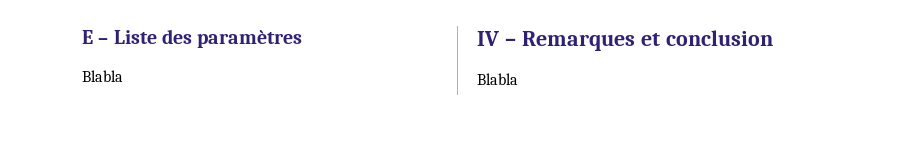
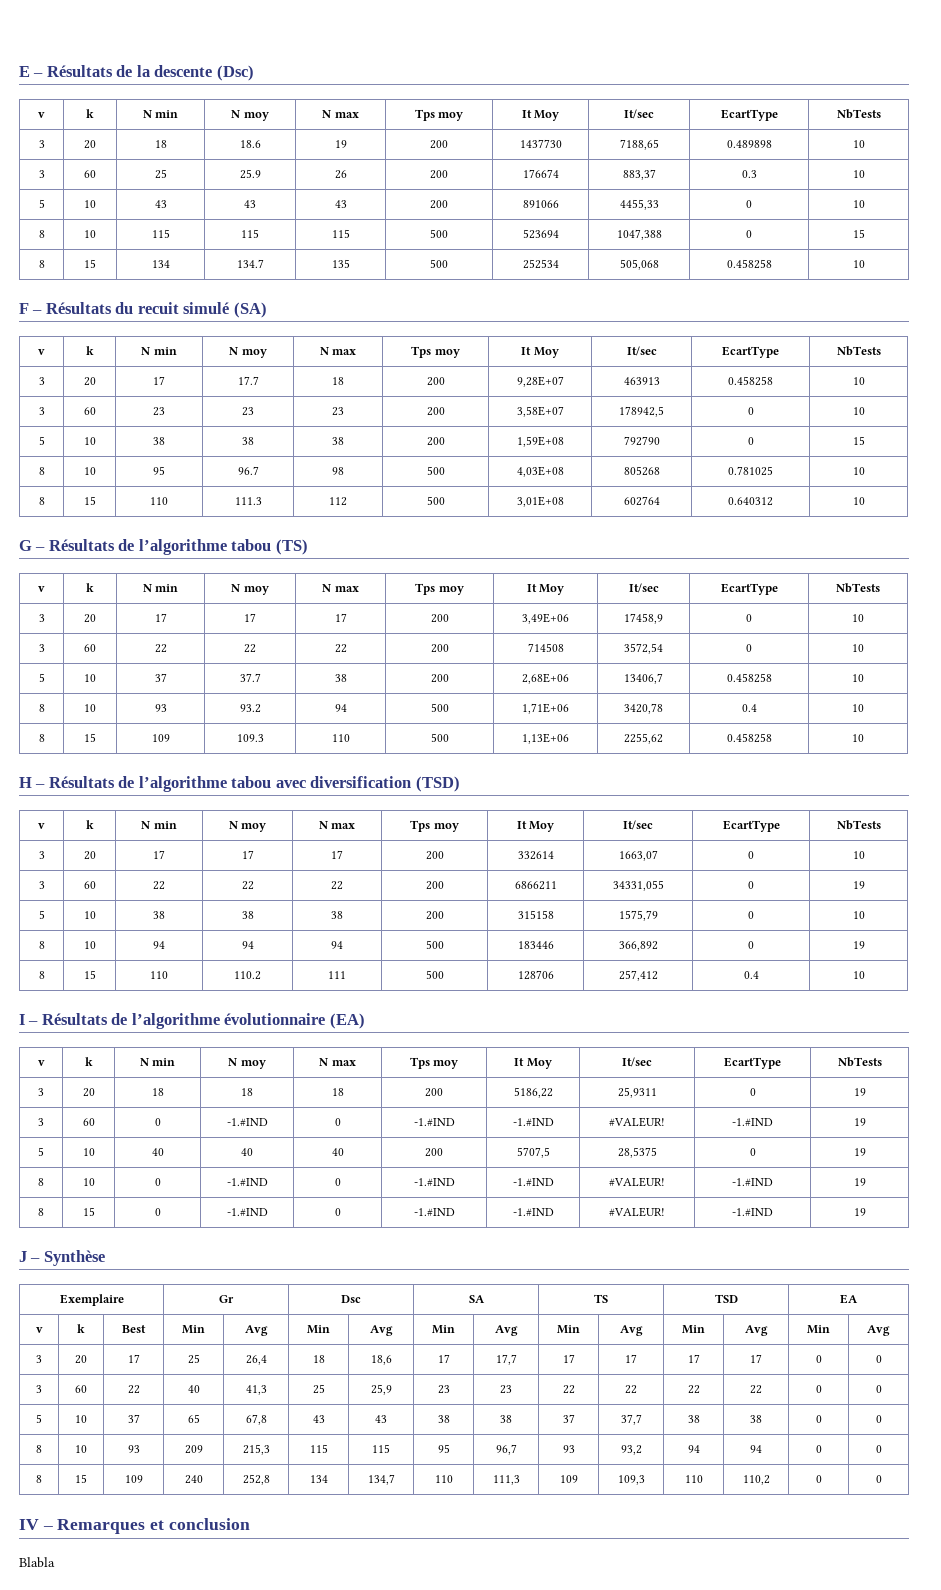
[113,29,303,48] [82,70,123,82] Liste des paramètres // Blabla -> [46,65,254,81] [38,112,45,118] [86,109,94,118] [142,110,179,118] [231,110,269,121] [322,110,359,118] [414,109,464,121] [521,110,560,121] [624,109,654,119] [720,109,778,121] [836,109,881,119] [38,140,45,148] [84,140,96,149] [154,140,167,148] [239,140,261,148] [334,140,347,148] [430,140,448,149] [519,139,562,148] [619,139,659,150] [726,140,772,148] [852,140,865,148] [38,170,45,178] [84,170,96,178] [154,169,167,179] [239,169,261,179] [334,170,347,179] [430,170,448,179] [522,169,559,178] [622,169,656,180] [741,170,757,178] [852,170,865,178] [38,199,45,208] [84,200,96,208] [154,200,167,208] [244,200,256,208] [334,200,347,208] [430,200,448,209] [522,200,559,208] [619,199,659,210] [746,200,752,208] [852,200,865,208] [38,230,45,238] [84,230,96,238] [151,229,170,238] [241,229,259,238] [331,229,350,238] [430,229,448,238] [522,229,559,239] [616,229,662,240] [746,230,752,238] [852,229,865,238] [38,260,45,268] [84,259,96,268] [151,260,170,268] [236,259,264,268] [331,259,350,268] [430,259,448,268] [522,259,559,269] [619,259,659,270] [726,259,772,269] [852,260,865,268] [19,302,267,318] [38,349,45,355] [85,346,94,355] [141,347,177,355] [229,347,267,358] [319,347,357,355] [411,346,460,358] [521,347,559,358] [626,346,657,356] [722,346,779,358] [836,346,881,356] [38,377,45,385] [83,377,96,386] [153,376,165,385] [237,376,259,385] [332,377,344,385] [426,377,445,386] [516,376,564,387] [623,377,660,385] [728,376,773,386] [852,377,865,385] [38,407,45,415] [83,407,96,415] [153,407,165,416] [242,407,254,416] [332,407,344,416] [426,407,445,416] [516,406,564,417] [619,406,664,417] [747,407,754,415] [852,407,865,415] [38,436,45,445] [83,437,96,445] [153,437,165,445] [242,437,254,445] [332,437,344,445] [426,437,445,446] [516,436,564,447] [623,436,660,446] [747,437,754,445] [852,436,865,445] [38,467,45,475] [83,467,96,475] [153,466,165,475] [237,466,259,475] [332,467,344,475] [426,466,445,475] [516,466,564,477] [623,466,660,476] [728,466,773,476] [852,467,865,475] [38,497,45,505] [83,496,96,505] [150,497,168,505] [234,497,262,505] [329,497,347,506] [426,496,445,505] [516,496,564,507] [623,496,660,506] [728,497,773,506] [852,497,865,505] [19,539,308,555] [38,586,45,592] [86,583,94,592] [142,584,179,592] [231,584,269,595] [322,584,359,592] [415,583,464,595] [526,584,565,595] [628,583,659,593] [720,583,778,595] [836,583,880,593] [38,614,45,622] [84,614,96,623] [154,613,167,622] [244,613,256,622] [334,613,347,622] [430,614,449,623] [522,613,569,624] [624,613,663,624] [746,614,752,622] [852,614,864,622] [38,644,45,652] [84,644,96,652] [154,644,167,653] [244,644,256,653] [334,644,347,653] [430,644,449,653] [527,643,564,652] [624,643,663,654] [746,644,752,652] [852,644,864,652] [38,673,45,682] [84,674,96,682] [154,673,167,682] [239,673,261,682] [334,674,347,682] [430,674,449,683] [522,673,569,684] [624,673,663,684] [726,673,772,683] [852,674,864,682] [38,704,45,712] [84,704,96,712] [154,704,167,712] [239,704,261,713] [334,704,347,712] [430,703,449,712] [522,703,569,714] [624,703,663,714] [741,704,757,712] [852,704,864,712] [38,734,45,742] [84,733,96,742] [151,734,170,742] [236,734,264,742] [331,734,350,742] [430,733,449,742] [522,733,569,744] [624,733,663,744] [726,733,772,743] [852,734,864,742] [19,776,460,792] [38,823,45,829] [85,820,94,829] [141,821,177,829] [228,821,267,832] [318,821,356,829] [410,820,459,832] [516,821,555,832] [623,820,653,830] [722,820,780,832] [836,820,881,830] [38,851,45,859] [83,851,96,860] [153,850,165,859] [241,850,254,859] [331,850,343,859] [425,851,444,860] [517,851,554,860] [618,850,658,861] [748,851,754,859] [852,851,865,859] [38,881,45,889] [83,881,96,889] [153,881,165,890] [241,881,254,890] [331,881,343,890] [425,881,444,890] [514,881,557,890] [612,880,664,891] [748,881,754,889] [852,881,865,889] [38,910,45,919] [83,911,96,919] [153,911,165,919] [241,911,254,919] [331,911,343,919] [425,911,444,920] [517,910,554,919] [618,910,658,921] [748,911,754,919] [852,911,865,919] [38,941,45,949] [83,941,96,949] [153,941,165,949] [241,941,254,949] [331,941,343,949] [425,940,444,949] [517,941,554,949] [618,941,658,951] [748,941,754,949] [852,941,865,949] [38,971,45,979] [83,970,96,979] [150,971,168,979] [234,971,261,980] [328,971,346,979] [425,970,444,979] [517,970,554,980] [618,970,658,981] [743,971,759,979] [852,971,865,979] [19,1013,365,1029] [37,1060,45,1066] [84,1057,93,1066] [139,1058,176,1066] [228,1058,266,1069] [319,1058,356,1066] [409,1057,459,1069] [514,1058,552,1069] [622,1057,652,1067] [724,1057,781,1069] [837,1057,882,1067] [38,1088,44,1096] [82,1088,95,1097] [151,1088,164,1096] [241,1088,253,1096] [331,1088,344,1096] [425,1088,443,1097] [513,1087,553,1098] [617,1087,657,1098] [749,1088,756,1096] [853,1088,866,1096] [38,1118,44,1126] [82,1118,95,1126] [154,1118,161,1126] [226,1118,268,1126] [334,1118,341,1126] [413,1118,455,1126] [512,1118,554,1126] [609,1117,665,1127] [732,1118,773,1126] [853,1118,866,1126] [38,1147,44,1156] [82,1148,95,1156] [151,1148,164,1156] [241,1148,253,1156] [331,1148,344,1156] [425,1148,443,1157] [516,1147,550,1158] [617,1147,657,1158] [749,1148,756,1156] [853,1148,866,1156] [38,1178,44,1186] [82,1178,95,1186] [154,1178,161,1186] [226,1178,268,1186] [334,1178,341,1186] [413,1178,455,1186] [512,1178,554,1186] [609,1177,665,1187] [732,1178,773,1186] [853,1178,866,1186] [38,1208,44,1216] [82,1207,95,1216] [154,1208,161,1216] [226,1208,268,1216] [334,1208,341,1216] [413,1208,455,1216] [512,1208,554,1216] [609,1207,665,1217] [732,1208,773,1216] [853,1208,866,1216] [19,1250,105,1266] [59,1294,124,1306] [219,1295,234,1303] [341,1295,361,1303] [468,1295,485,1303] [594,1294,608,1303] [714,1294,738,1303] [840,1294,858,1304] [35,1327,43,1333] [77,1324,85,1333] [122,1325,146,1333] [182,1325,205,1334] [244,1325,268,1336] [307,1325,330,1334] [369,1325,393,1336] [432,1325,455,1334] [494,1325,518,1336] [557,1325,580,1334] [619,1325,643,1336] [682,1325,705,1334] [744,1325,768,1336] [807,1325,830,1334] [867,1325,890,1336] [36,1355,42,1363] [75,1355,87,1364] [127,1354,140,1363] [187,1354,200,1364] [245,1355,267,1365] [312,1355,325,1363] [370,1355,392,1365] [437,1354,450,1363] [495,1354,517,1365] [562,1354,575,1363] [625,1354,637,1363] [687,1354,700,1363] [750,1354,762,1363] [815,1355,822,1363] [875,1355,882,1363] [36,1385,42,1393] [75,1385,87,1393] [127,1385,140,1394] [187,1385,200,1393] [245,1385,267,1395] [312,1384,325,1394] [370,1384,392,1395] [437,1385,450,1394] [500,1385,512,1394] [562,1385,575,1394] [625,1385,637,1394] [687,1385,700,1394] [750,1385,762,1394] [815,1385,822,1393] [875,1385,882,1393] [36,1414,42,1423] [75,1415,87,1423] [127,1414,140,1423] [187,1414,200,1423] [245,1414,267,1425] [312,1415,325,1423] [375,1415,387,1423] [437,1415,450,1423] [500,1415,512,1423] [562,1414,575,1423] [620,1414,642,1425] [687,1415,700,1423] [750,1415,762,1423] [815,1415,822,1423] [875,1415,882,1423] [36,1445,42,1453] [75,1445,87,1453] [127,1445,140,1453] [184,1445,203,1454] [242,1444,270,1455] [309,1444,328,1453] [372,1444,390,1453] [437,1444,450,1453] [495,1444,517,1455] [562,1445,575,1453] [620,1445,642,1455] [687,1445,700,1453] [750,1445,762,1453] [815,1445,822,1453] [875,1445,882,1453] [36,1475,42,1483] [75,1474,87,1483] [124,1475,143,1483] [184,1475,203,1484] [242,1474,270,1485] [309,1475,328,1483] [367,1474,395,1485] [434,1475,453,1483] [492,1475,520,1485] [559,1475,578,1483] [617,1475,645,1485] [684,1475,703,1483] [742,1475,770,1485] [815,1475,822,1483] [875,1475,882,1483] Résultats de la descente (Dsc) // v | k | N min | N moy | N max | Tps moy | It Moy | It/sec | EcartType | NbTests // 3 | 20 | 18 | 18.6 | 19 | 200 | 1437730 | 7188,65 | 0.489898 | 10 // 3 | 60 | 25 | 25.9 | 26 | 200 | 176674 | 883,37 | 0.3 | 10 // 5 | 10 | 43 | 43 | 43 | 200 | 891066 | 4455,33 | 0 | 10 // 8 | 10 | 115 | 115 | 115 | 500 | 523694 | 1047,388 | 0 | 15 // 8 | 15 | 134 | 134.7 | 135 | 500 | 252534 | 505,068 | 0.458258 | 10 // F – Résultats du recuit simulé (SA) // v | k | N min | N moy | N max | Tps moy | It Moy | It/sec | EcartType | NbTests // 3 | 20 | 17 | 17.7 | 18 | 200 | 9,28E+07 | 463913 | 0.458258 | 10 // 3 | 60 | 23 | 23 | 23 | 200 | 3,58E+07 | 178942,5 | 0 | 10 // 5 | 10 | 38 | 38 | 38 | 200 | 1,59E+08 | 792790 | 0 | 15 // 8 | 10 | 95 | 96.7 | 98 | 500 | 4,03E+08 | 805268 | 0.781025 | 10 // 8 | 15 | 110 | 111.3 | 112 | 500 | 3,01E+08 | 602764 | 0.640312 | 10 // G – Résultats de l’algorithme tabou (TS) // v | k | N min | N moy | N max | Tps moy | It Moy | It/sec | EcartType | NbTests // 3 | 20 | 17 | 17 | 17 | 200 | 3,49E+06 | 17458,9 | 0 | 10 // 3 | 60 | 22 | 22 | 22 | 200 | 714508 | 3572,54 | 0 | 10 // 5 | 10 | 37 | 37.7 | 38 | 200 | 2,68E+06 | 13406,7 | 0.458258 | 10 // 8 | 10 | 93 | 93.2 | 94 | 500 | 1,71E+06 | 3420,78 | 0.4 | 10 // 8 | 15 | 109 | 109.3 | 110 | 500 | 1,13E+06 | 2255,62 | 0.458258 | 10 // H – Résultats de l’algorithme tabou avec diversification (TSD) // v | k | N min | N moy | N max | Tps moy | It Moy | It/sec | EcartType | NbTests // 3 | 20 | 17 | 17 | 17 | 200 | 332614 | 1663,07 | 0 | 10 // 3 | 60 | 22 | 22 | 22 | 200 | 6866211 | 34331,055 | 0 | 19 // 5 | 10 | 38 | 38 | 38 | 200 | 315158 | 1575,79 | 0 | 10 // 8 | 10 | 94 | 94 | 94 | 500 | 183446 | 366,892 | 0 | 19 // 8 | 15 | 110 | 110.2 | 111 | 500 | 128706 | 257,412 | 0.4 | 10 // I – Résultats de l’algorithme évolutionnaire (EA) // v | k | N min | N moy | N max | Tps moy | It Moy | It/sec | EcartType | NbTests // 3 | 20 | 18 | 18 | 18 | 200 | 5186,22 | 25,9311 | 0 | 19 // 3 | 60 | 0 | -1.#IND | 0 | -1.#IND | -1.#IND | #VALEUR! | -1.#IND | 19 // 5 | 10 | 40 | 40 | 40 | 200 | 5707,5 | 28,5375 | 0 | 19 // 8 | 10 | 0 | -1.#IND | 0 | -1.#IND | -1.#IND | #VALEUR! | -1.#IND | 19 // 8 | 15 | 0 | -1.#IND | 0 | -1.#IND | -1.#IND | #VALEUR! | -1.#IND | 19 // J – Synthèse // Exemplaire | Gr | Dsc | SA | TS | TSD | EA // v | k | Best | Min | Avg | Min | Avg | Min | Avg | Min | Avg | Min | Avg | Min | Avg // 3 | 20 | 17 | 25 | 26,4 | 18 | 18,6 | 17 | 17,7 | 17 | 17 | 17 | 17 | 0 | 0 // 3 | 60 | 22 | 40 | 41,3 | 25 | 25,9 | 23 | 23 | 22 | 22 | 22 | 22 | 0 | 0 // 5 | 10 | 37 | 65 | 67,8 | 43 | 43 | 38 | 38 | 37 | 37,7 | 38 | 38 | 0 | 0 // 8 | 10 | 93 | 209 | 215,3 | 115 | 115 | 95 | 96,7 | 93 | 93,2 | 94 | 94 | 0 | 0 // 8 | 15 | 109 | 240 | 252,8 | 134 | 134,7 | 110 | 111,3 | 109 | 109,3 | 110 | 110,2 | 0 | 0

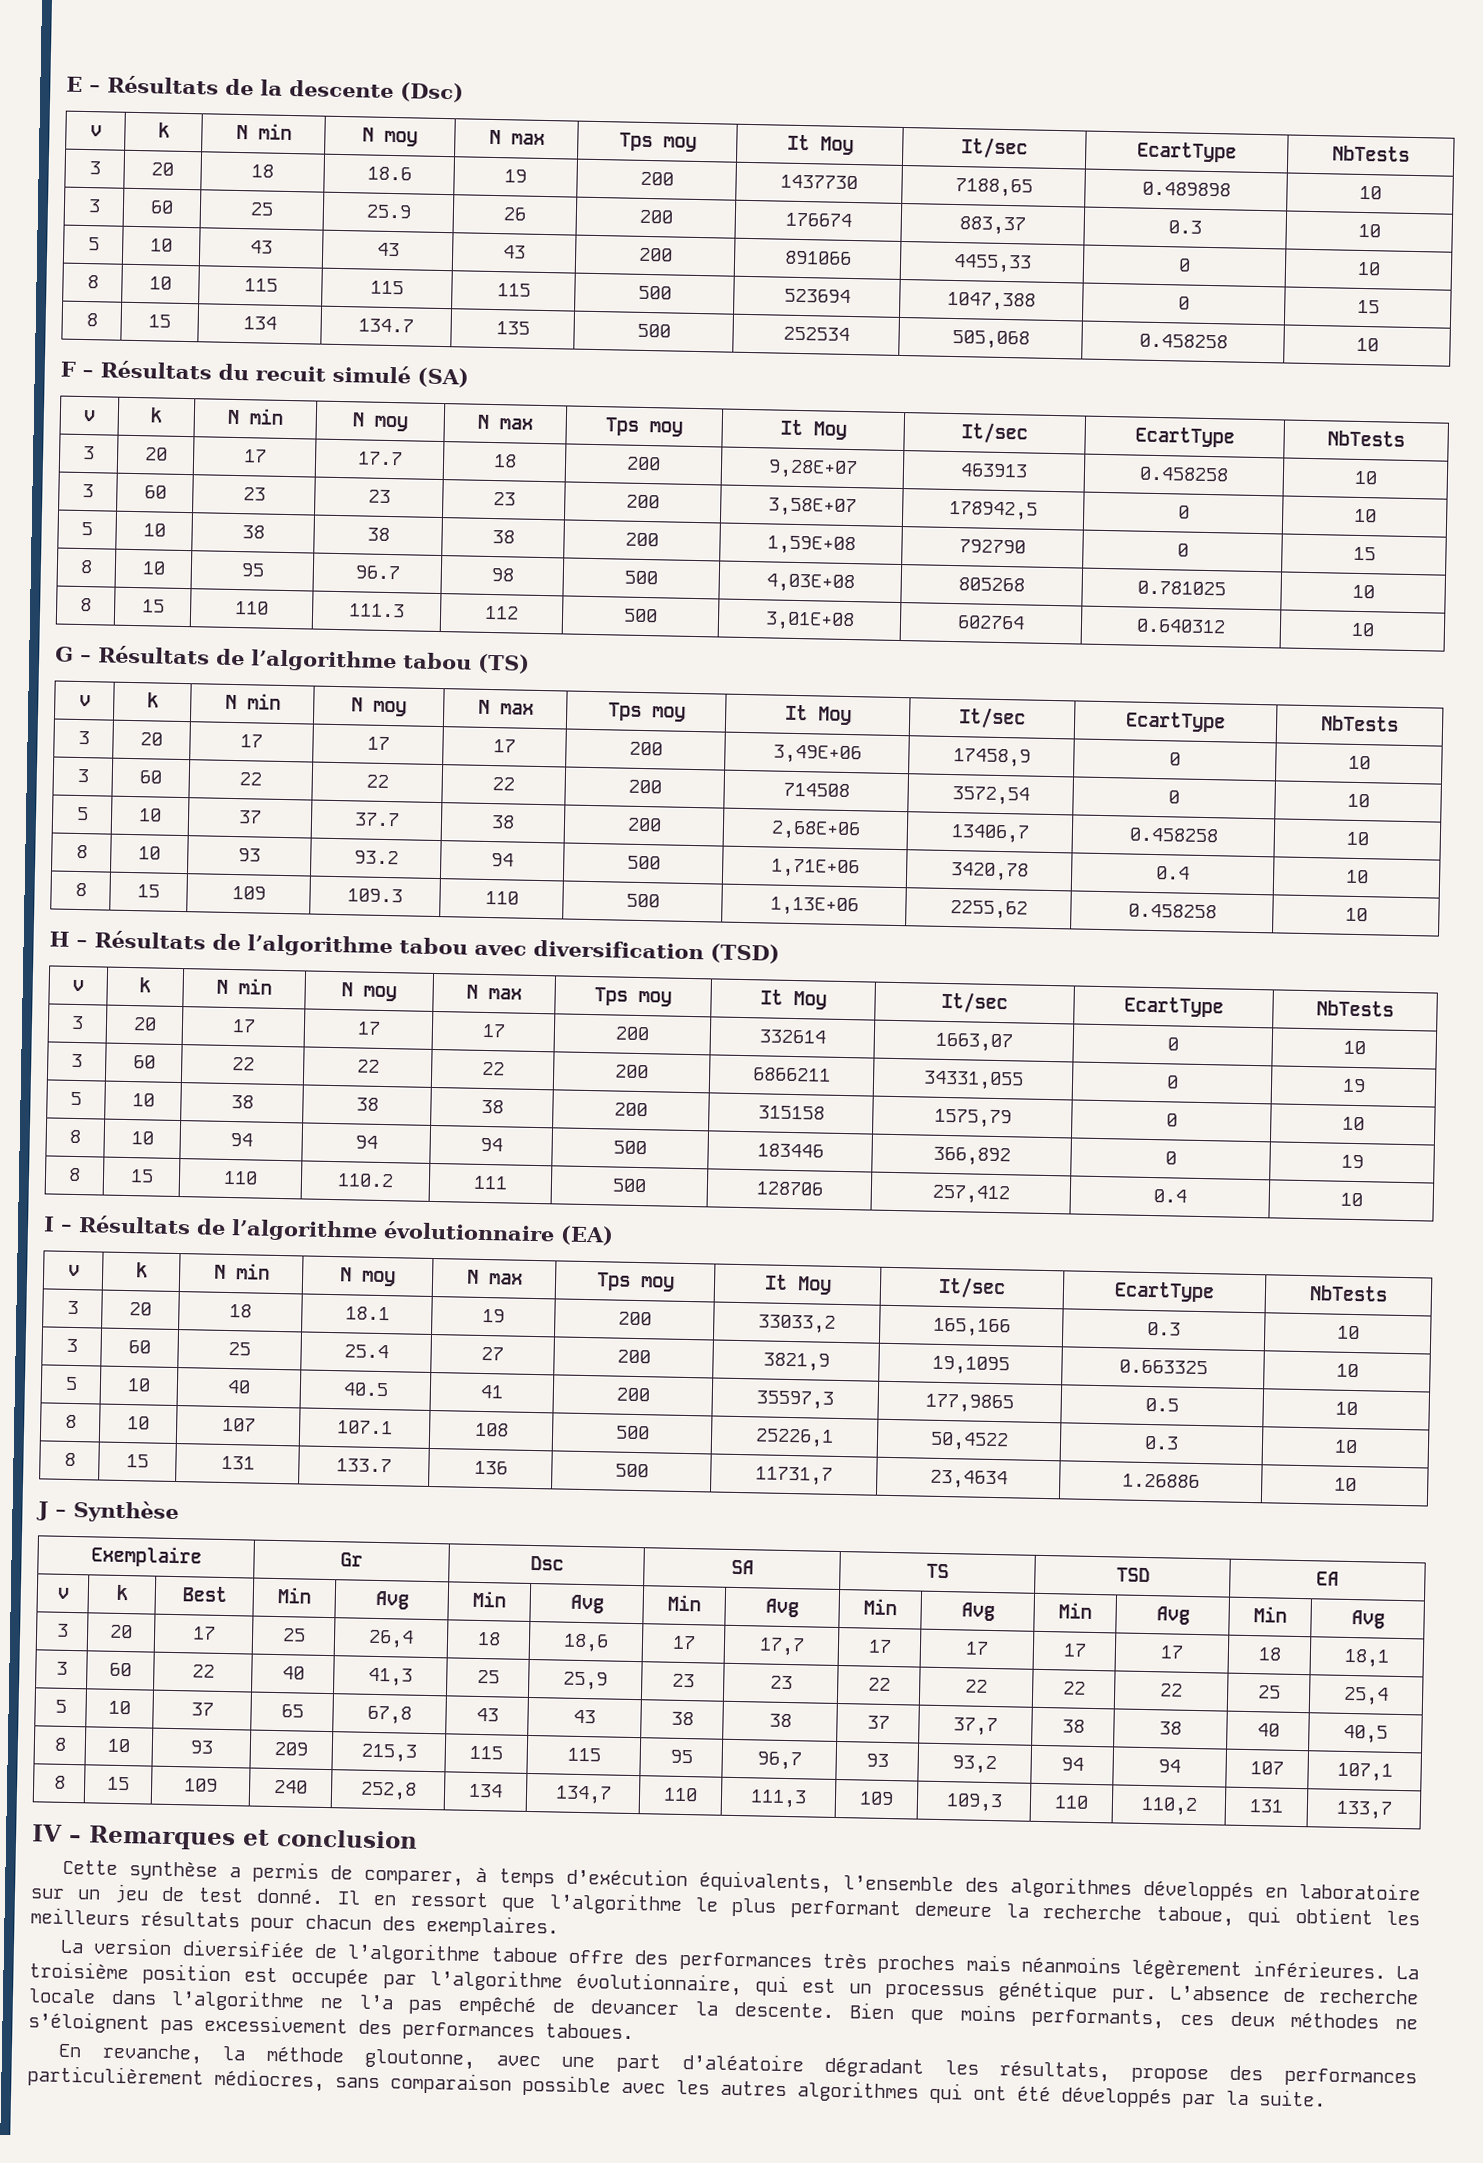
[241,1088,253,1096] [331,1088,344,1096] [425,1088,443,1097] [513,1087,553,1098] [617,1087,657,1098] [749,1088,756,1096] [853,1088,866,1096] [38,1118,44,1126] [82,1118,95,1126] [154,1118,161,1126] [226,1118,268,1126] [334,1118,341,1126] [413,1118,455,1126] [512,1118,554,1126] [609,1117,665,1127] [732,1118,773,1126] [853,1118,866,1126] 18 | 18 | 200 | 5186,22 | 25,9311 | 0 | 19 // 3 | 60 | 0 | -1.#IND | 0 | -1.#IND | -1.#IND | #VALEUR! | -1.#IND | 19 -> [344,1306,390,1321] [482,1308,505,1323] [617,1311,652,1326] [758,1314,836,1334] [932,1317,1011,1338] [1147,1321,1181,1336] [1336,1325,1360,1340] [65,1338,78,1353] [128,1340,151,1354] [228,1342,252,1356] [343,1344,389,1359] [481,1346,504,1361] [616,1349,651,1364] [762,1352,830,1372] [931,1355,1010,1376] [1118,1359,1208,1375] [1335,1363,1359,1378] 18.1 | 19 | 200 | 33033,2 | 165,166 | 0.3 | 10 // 3 | 60 | 25 | 25.4 | 27 | 200 | 3821,9 | 19,1095 | 0.663325 | 10
[241,1148,253,1156] [331,1148,344,1156] [425,1148,443,1157] [516,1147,550,1158] [617,1147,657,1158] [749,1148,756,1156] [853,1148,866,1156] [38,1178,44,1186] [82,1178,95,1186] [154,1178,161,1186] [226,1178,268,1186] [334,1178,341,1186] [413,1178,455,1186] [512,1178,554,1186] [609,1177,665,1187] [732,1178,773,1186] [853,1178,866,1186] [38,1208,44,1216] [82,1207,95,1216] [154,1208,161,1216] [226,1208,268,1216] [334,1208,341,1216] [413,1208,455,1216] [512,1208,554,1216] [609,1207,665,1217] [732,1208,773,1216] [853,1208,866,1216] 40 | 40 | 200 | 5707,5 | 28,5375 | 0 | 19 // 8 | 10 | 0 | -1.#IND | 0 | -1.#IND | -1.#IND | #VALEUR! | -1.#IND | 19 // 8 | 15 | 0 | -1.#IND | 0 | -1.#IND | -1.#IND | #VALEUR! | -1.#IND | 19 -> [342,1382,389,1397] [480,1384,504,1399] [615,1387,650,1402] [756,1390,834,1410] [925,1393,1014,1414] [1145,1397,1179,1412] [1334,1401,1358,1416] [64,1414,77,1429] [127,1416,150,1430] [221,1417,256,1432] [337,1420,393,1435] [474,1422,509,1437] [614,1425,650,1440] [755,1428,834,1448] [929,1431,1009,1452] [1144,1435,1179,1450] [1333,1439,1358,1454] [63,1452,76,1467] [126,1454,149,1468] [220,1455,255,1470] [336,1458,392,1473] [473,1460,508,1475] [614,1463,649,1478] [755,1466,833,1486] [929,1469,1008,1490] [1122,1473,1200,1489] [1333,1477,1357,1492] 40.5 | 41 | 200 | 35597,3 | 177,9865 | 0.5 | 10 // 8 | 10 | 107 | 107.1 | 108 | 500 | 25226,1 | 50,4522 | 0.3 | 10 // 8 | 15 | 131 | 133.7 | 136 | 500 | 11731,7 | 23,4634 | 1.26886 | 10
[815,1355,822,1363] [875,1355,882,1363] 0 | 0 -> [1257,1647,1282,1661] [1344,1648,1390,1668] 18 | 18,1
[815,1385,822,1393] [875,1385,882,1393] 0 | 0 -> [1257,1685,1281,1699] [1343,1686,1389,1706] 25 | 25,4
[815,1415,822,1423] [875,1415,882,1423] 0 | 0 -> [1256,1723,1280,1737] [1343,1724,1388,1744] 40 | 40,5
[815,1445,822,1453] [875,1445,882,1453] 0 | 0 -> [1250,1761,1284,1775] [1336,1762,1393,1782] 107 | 107,1
[815,1475,822,1483] [875,1475,882,1483] 0 | 0 -> [1249,1799,1284,1813] [1335,1800,1393,1820] 131 | 133,7
[19,1557,55,1568] Blabla -> [62,1859,1421,1902] [30,1883,1421,1927] [30,1907,559,1938] [60,1937,1419,1980] [29,1961,1420,2005] [28,1988,1418,2030] [28,2011,634,2042] [58,2043,1417,2088] [27,2065,1326,2109] Cette synthèse a permis de comparer, à temps d’exécution équivalents, l’ensemble des algorithmes développés en laboratoire sur un jeu de test donné. Il en ressort que l’algorithme le plus performant demeure la recherche taboue, qui obtient les meilleurs résultats pour chacun des exemplaires. // La version diversifiée de l’algorithme taboue offre des performances très proches mais néanmoins légèrement inférieures. La troisième position est occupée par l’algorithme évolutionnaire, qui est un processus génétique pur. L’absence de recherche locale dans l’algorithme ne l’a pas empêché de devancer la descente. Bien que moins performants, ces deux méthodes ne s’éloignent pas excessivement des performances taboues. // En revanche, la méthode gloutonne, avec une part d’aléatoire dégradant les résultats, propose des performances particulièrement médiocres, sans comparaison possible avec les autres algorithmes qui ont été développés par la suite.

